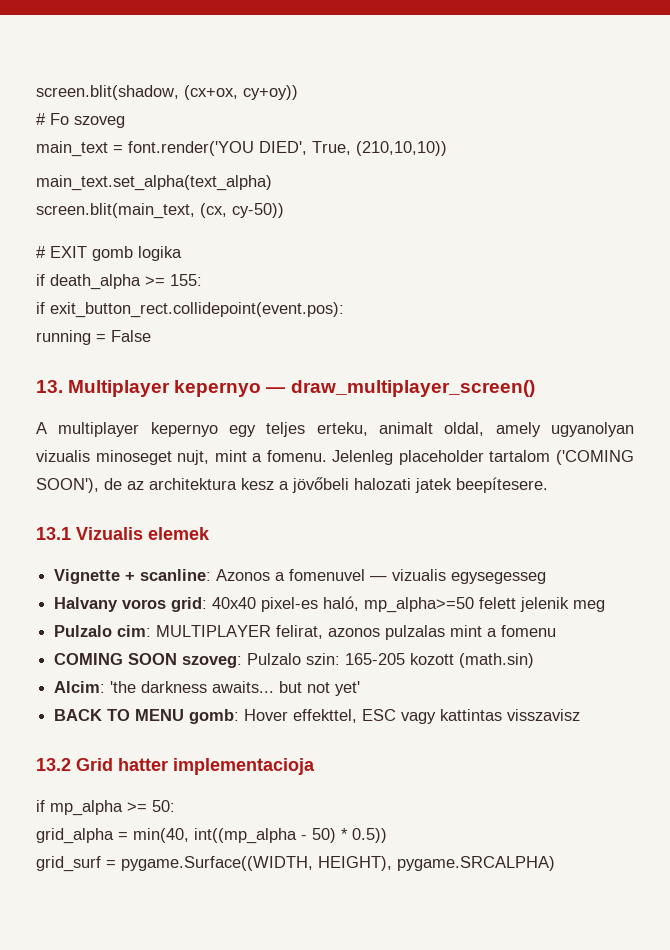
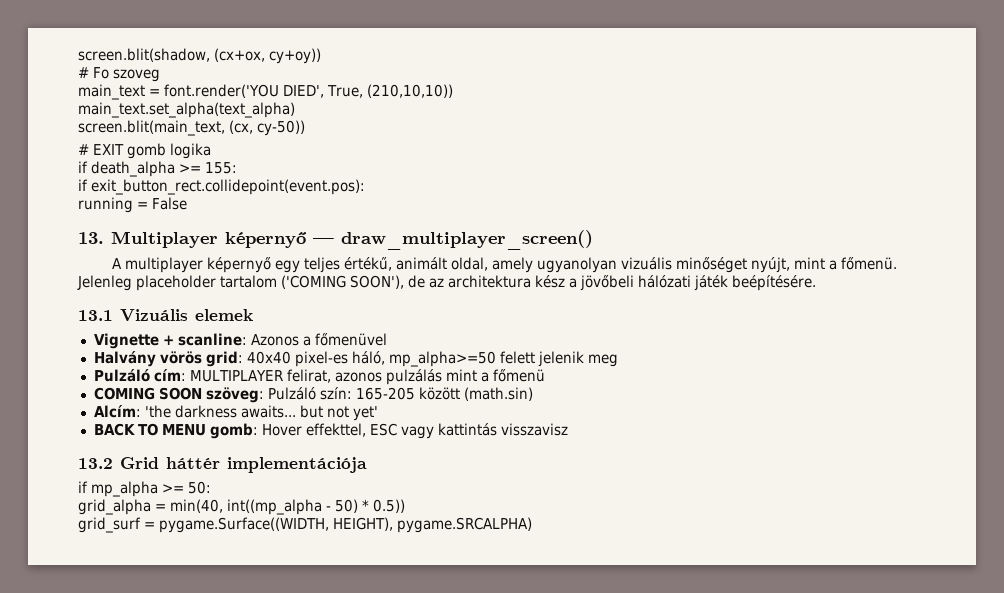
[174,380,262,397] kepernyo -> [225,232,307,248] képernyő
[150,422,218,437] kepernyo -> [207,257,272,273] képernyő
[316,422,433,436] erteku, animalt -> [344,257,448,271] értékű, animált
[36,450,327,465] vizualis minoseget nujt, mint a fomenu. -> [621,257,898,273] vizuális minőséget nyújt, mint a főmenü.
[241,478,274,490] kesz -> [535,275,565,288] kész
[354,477,548,493] halozati jatek beepítesere. -> [638,275,816,291] hálózati játék beépítésére.
[76,527,143,540] Vizualis -> [120,309,188,321] Vizuális
[289,569,547,584] [54,597,167,612] fomenuvel — vizualis egysegesseg // Halvany voros -> [314,333,387,346] [93,351,202,367] főmenüvel // Halvány vörös
[323,596,360,611] haló, -> [351,351,385,365] háló,
[54,625,152,637] Pulzalo cim: -> [93,369,186,382] Pulzáló cím:
[385,625,557,640] pulzalas mint a fomenu -> [385,369,545,385] pulzálás mint a főmenü
[182,653,455,668] szoveg: Pulzalo szin: 165-205 kozott -> [205,387,460,403] szöveg: Pulzáló szín: 165-205 között
[54,681,106,693] Alcim: -> [93,405,141,418] Alcím:
[440,709,503,721] kattintas -> [437,423,497,436] kattintás
[118,758,315,775] hatter implementacioja -> [166,457,367,473] háttér implementációja

